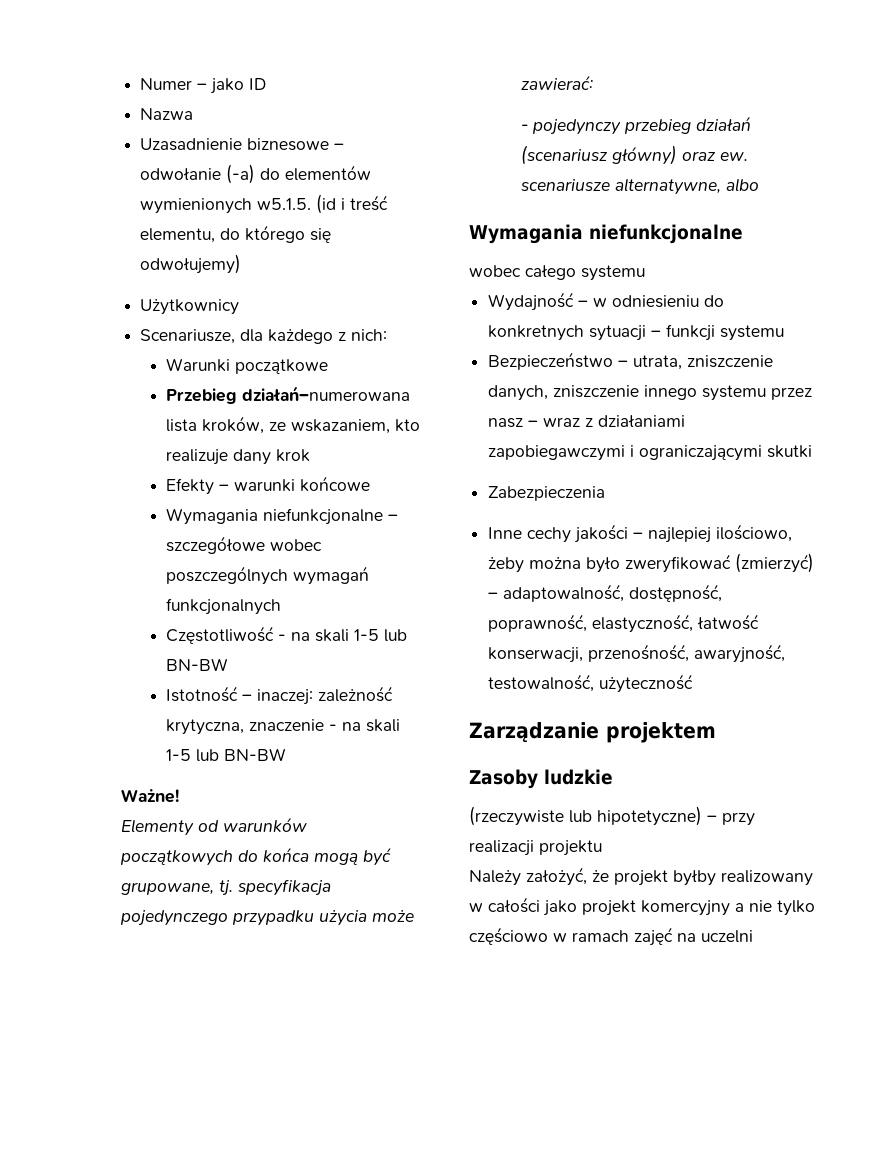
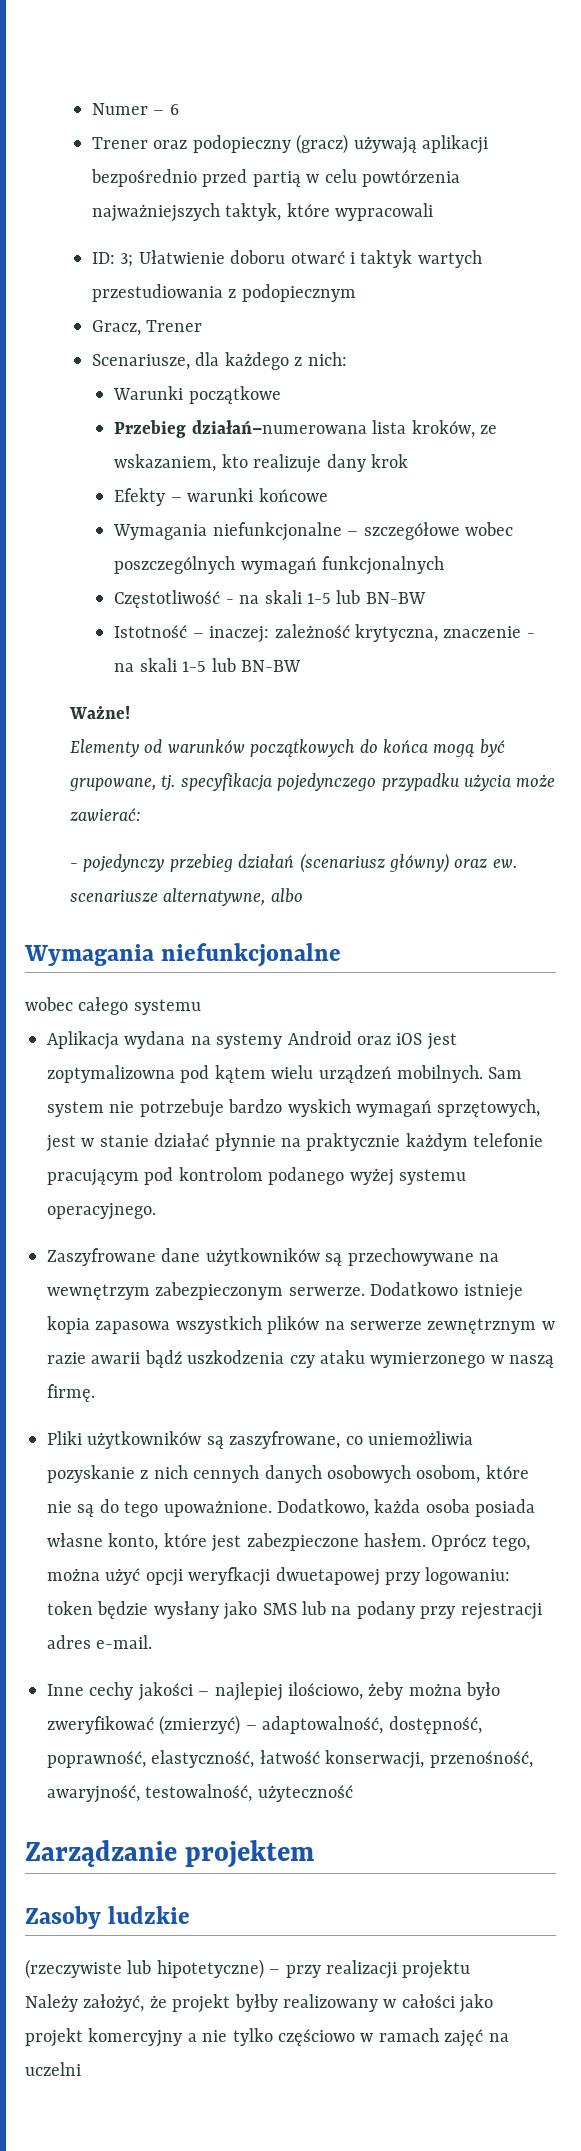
[210,78,267,94] [140,108,194,120] [140,138,345,151] [140,164,372,184] [140,194,389,214] [140,225,332,243] [140,254,242,274] [140,299,240,315] jako ID // Nazwa // Uzasadnienie biznesowe – odwołanie (-a) do elementów wymienionych w5.1.5. (id i treść elementu, do którego się odwołujemy) // Użytkownicy -> [169,104,179,115] [91,134,488,154] [90,169,460,187] [91,203,434,222] [91,250,482,268] [91,284,356,302] [91,320,203,336] 6 // Trener oraz podopieczny (gracz) używają aplikacji bezpośrednio przed partią w celu powtórzenia najważniejszych taktyk, które wypracowali // ID: 3; Ułatwienie doboru otwarć i taktyk wartych przestudiowania z podopiecznym // Gracz, Trener
[488,292,725,311] [488,324,785,341] [488,352,774,370] [488,385,813,401] [488,415,686,428] [488,445,813,461] [488,486,606,501] Wydajność – w odniesieniu do konkretnych sytuacji – funkcji systemu // Bezpieczeństwo – utrata, zniszczenie danych, zniszczenie innego systemu przez nasz – wraz z działaniami zapobiegawczymi i ograniczającymi skutki // Zabezpieczenia -> [47,1031,457,1050] [47,1065,523,1083] [47,1099,541,1118] [46,1133,544,1152] [47,1167,466,1186] [47,1203,156,1220] [47,1248,499,1266] [47,1282,523,1301] [47,1316,555,1334] [47,1350,555,1368] [47,1384,95,1402] [47,1431,473,1449] [47,1465,529,1483] [47,1499,536,1517] [47,1533,530,1552] [47,1567,511,1586] [47,1601,542,1620] [47,1635,153,1649] Aplikacja wydana na systemy Android oraz iOS jest zoptymalizowna pod kątem wielu urządzeń mobilnych. Sam system nie potrzebuje bardzo wyskich wymagań sprzętowych, jest w stanie działać płynnie na praktycznie każdym telefonie pracującym pod kontrolom podanego wyżej systemu operacyjnego. // Zaszyfrowane dane użytkowników są przechowywane na wewnętrzym zabezpieczonym serwerze. Dodatkowo istnieje kopia zapasowa wszystkich plików na serwerze zewnętrznym w razie awarii bądź uszkodzenia czy ataku wymierzonego w naszą firmę. // Pliki użytkowników są zaszyfrowane, co uniemożliwia pozyskanie z nich cennych danych osobowych osobom, które nie są do tego upoważnione. Dodatkowo, każda osoba posiada własne konto, które jest zabezpieczone hasłem. Oprócz tego, można użyć opcji weryfkacji dwuetapowej przy logowaniu: token będzie wysłany jako SMS lub na podany przy rejestracji adres e-mail.

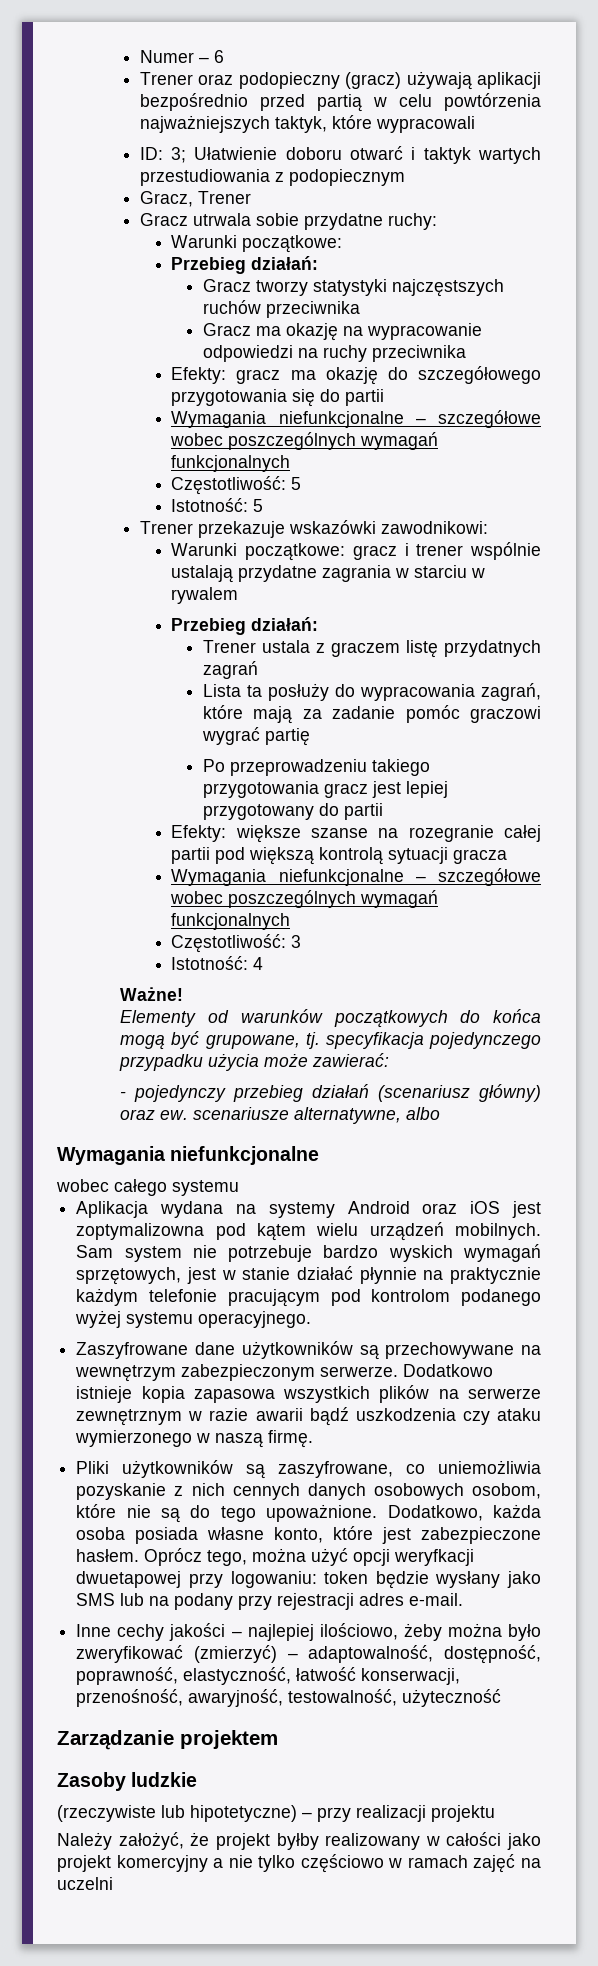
[91,352,347,370] [113,386,281,404] [114,420,497,438] [114,454,408,473] [114,488,328,506] [113,522,513,541] [114,556,445,575] [114,590,426,608] [114,624,535,643] [114,658,301,672] Scenariusze, dla każdego z nich: // Warunki początkowe // Przebieg działań–numerowana lista kroków, ze wskazaniem, kto realizuje dany krok // Efekty – warunki końcowe // Wymagania niefunkcjonalne – szczegółowe wobec poszczególnych wymagań funkcjonalnych // Częstotliwość - na skali 1-5 lub BN-BW // Istotność – inaczej: zależność krytyczna, znaczenie - na skali 1-5 lub BN-BW -> [139,213,437,230] [171,235,343,253] [171,256,319,274] [202,279,504,297] [202,300,360,318] [202,323,482,341] [202,345,466,362] [171,366,541,385] [171,389,385,407] [171,410,541,428] [170,432,439,450] [171,455,291,472] [171,476,302,495] [171,498,264,512] [139,520,488,538] [171,542,541,561] [171,565,486,583] [171,587,239,604] [171,617,319,635] [202,640,541,658] [202,661,258,679] [202,683,541,701] [202,705,541,724] [201,727,310,746] [202,759,430,776] [202,781,448,798] [202,803,383,820] [171,825,541,843] [171,847,508,865] [171,868,541,886] [170,890,439,908] [171,913,291,930] [171,934,302,953] [171,956,264,970] Gracz utrwala sobie przydatne ruchy: // Warunki początkowe: // Przebieg działań: // Gracz tworzy statystyki najczęstszych ruchów przeciwnika // Gracz ma okazję na wypracowanie odpowiedzi na ruchy przeciwnika // Efekty: gracz ma okazję do szczegółowego przygotowania się do partii // Wymagania niefunkcjonalne – szczegółowe wobec poszczególnych wymagań funkcjonalnych // Częstotliwość: 5 // Istotność: 5 // Trener przekazuje wskazówki zawodnikowi: // Warunki początkowe: gracz i trener wspólnie ustalają przydatne zagrania w starciu w rywalem // Przebieg działań: // Trener ustala z graczem listę przydatnych zagrań // Lista ta posłuży do wypracowania zagrań, które mają za zadanie pomóc graczowi wygrać partię // Po przeprowadzeniu takiego przygotowania gracz jest lepiej przygotowany do partii // Efekty: większe szanse na rozegranie całej partii pod większą kontrolą sytuacji gracza // Wymagania niefunkcjonalne – szczegółowe wobec poszczególnych wymagań funkcjonalnych // Częstotliwość: 3 // Istotność: 4

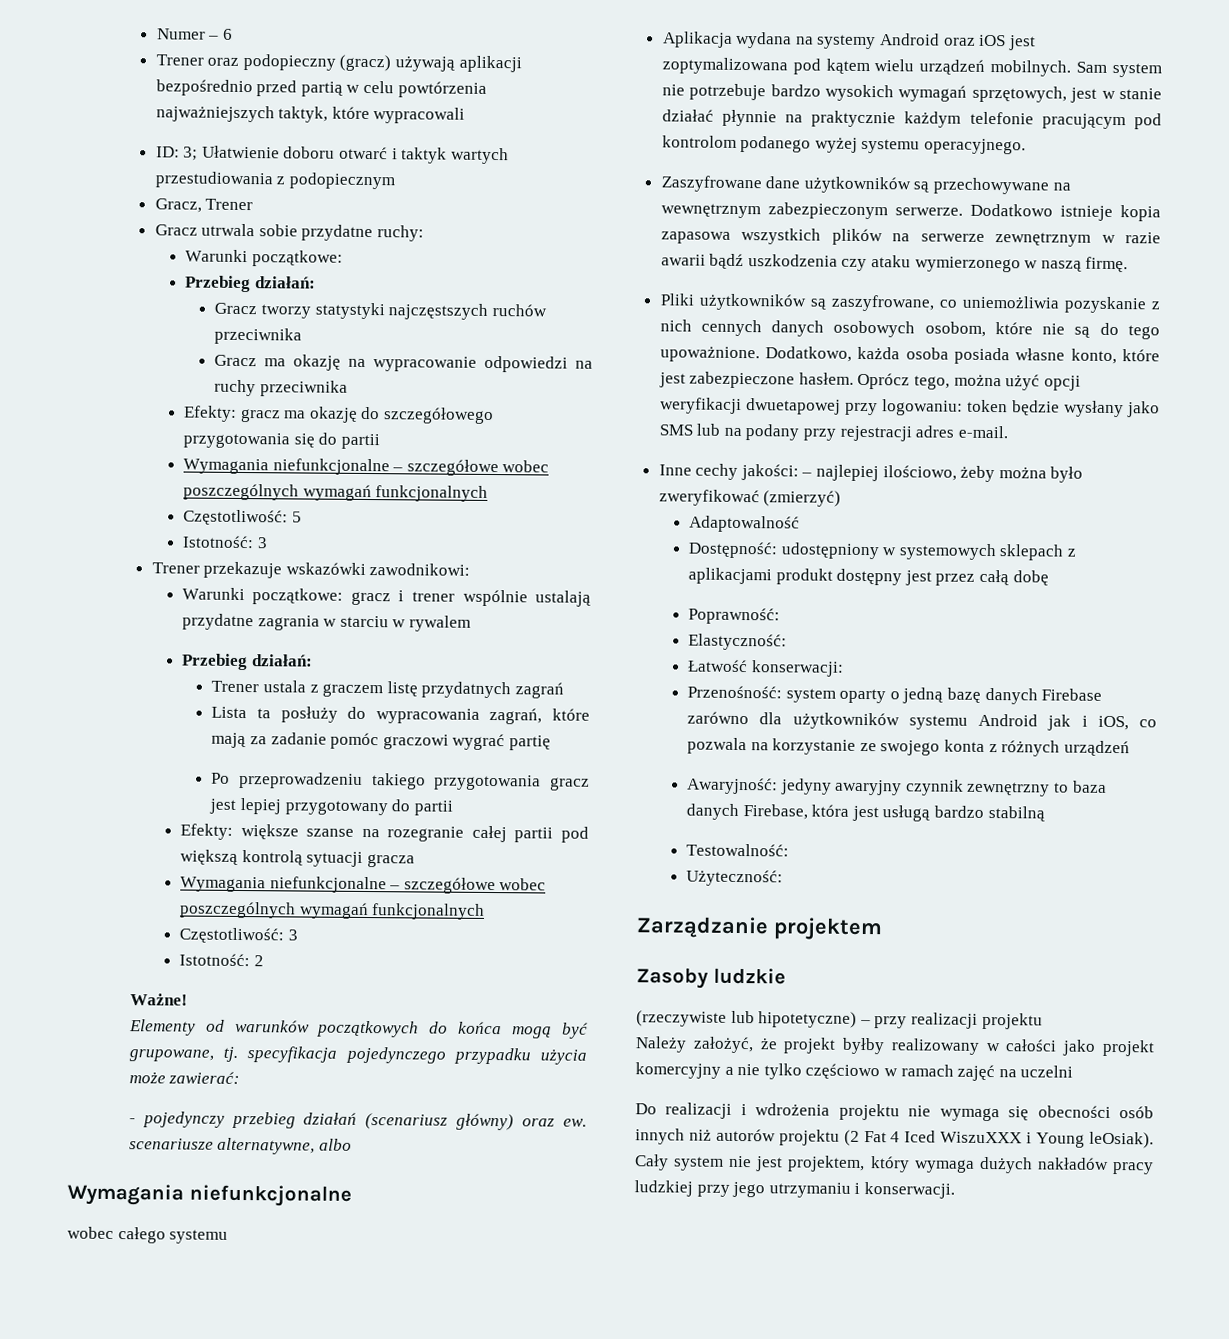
[253,499,264,512] 5 -> [256,537,268,549] 3
[253,957,264,970] 4 -> [253,955,264,967] 2
[76,1223,205,1240] zoptymalizowna -> [661,57,788,75] zoptymalizowana
[388,1245,453,1262] wyskich -> [824,84,894,102] wysokich
[75,1365,177,1382] wewnętrzym -> [660,203,761,219] wewnętrznym
[394,1549,475,1566] weryfkacji -> [659,397,742,415] weryfikacji
[169,1623,226,1641] jakości -> [740,464,799,481] jakości:
[287,1645,541,1664] [76,1667,461,1685] [76,1689,502,1707] – adaptowalność, dostępność, poprawność, elastyczność, łatwość konserwacji, przenośność, awaryjność, testowalność, użyteczność -> [689,515,801,533] [688,541,1077,561] [688,567,1049,586] [688,607,781,625] [688,633,788,651] [687,659,844,677] [687,685,1103,705] [687,711,1157,731] [687,737,1130,757] [687,777,1107,797] [686,803,1045,822] [686,843,790,857] [686,869,784,887] // Adaptowalność // Dostępność: udostępniony w systemowych sklepach z aplikacjami produkt dostępny jest przez całą dobę // Poprawność: // Elastyczność: // Łatwość konserwacji: // Przenośność: system oparty o jedną bazę danych Firebase zarówno dla użytkowników systemu Android jak i iOS, co pozwala na korzystanie ze swojego konta z różnych urządzeń // Awaryjność: jedyny awaryjny czynnik zewnętrzny to baza danych Firebase, która jest usługą bardzo stabilną // Testowalność: // Użyteczność:
(113, 1883) none -> [635,1102,1154,1122] [635,1128,1154,1149] [634,1154,1154,1175] [634,1180,955,1199] // Do realizacji i wdrożenia projektu nie wymaga się obecności osób innych niż autorów projektu (2 Fat 4 Iced WiszuXXX i Young leOsiak). Cały system nie jest projektem, który wymaga dużych nakładów pracy ludzkiej przy jego utrzymaniu i konserwacji.

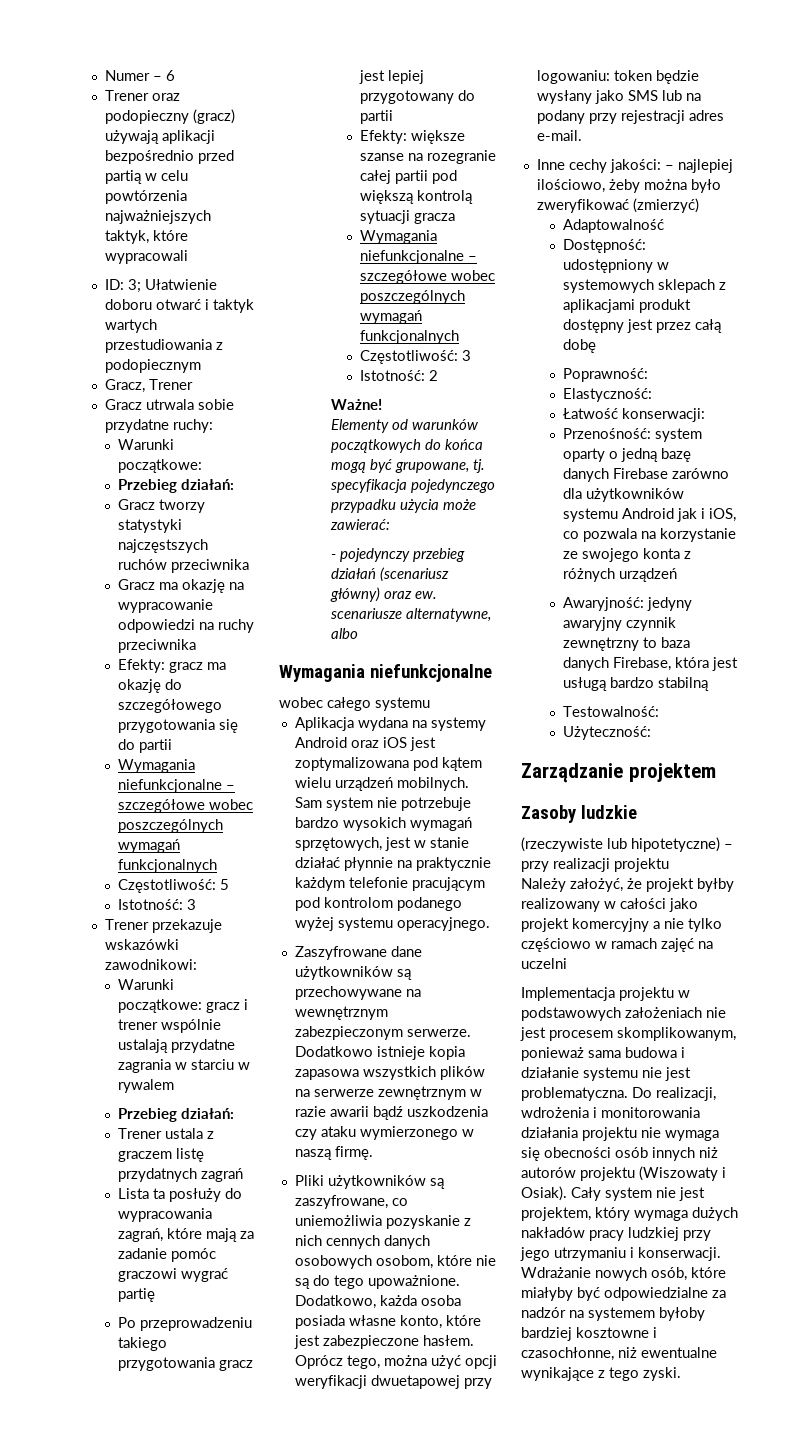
[635,1102,831,1119] Do realizacji i wdrożenia -> [521,987,690,1001] [521,1007,726,1021] [520,1027,736,1041] [521,1047,685,1061] [521,1067,691,1081] [521,1087,716,1101] [521,1107,700,1118] [521,1127,578,1138] Implementacja projektu w podstawowych założeniach nie jest procesem skomplikowanym, ponieważ sama budowa i działanie systemu nie jest problematyczna. Do realizacji, wdrożenia i monitorowania działania
[843,1129,1154,1149] (2 Fat 4 Iced WiszuXXX i Young leOsiak). -> [639,1166,726,1181] [521,1186,567,1201] (Wiszowaty i Osiak).
(955, 1190) none -> [521,1267,726,1281] [521,1287,726,1301] [521,1307,705,1321] [521,1327,657,1341] [521,1347,717,1361] [521,1367,681,1381] Wdrażanie nowych osób, które miałyby być odpowiedzialne za nadzór na systemem byłoby bardziej kosztowne i czasochłonne, niż ewentualne wynikające z tego zyski.

